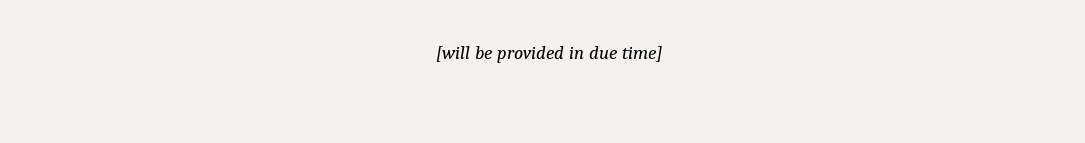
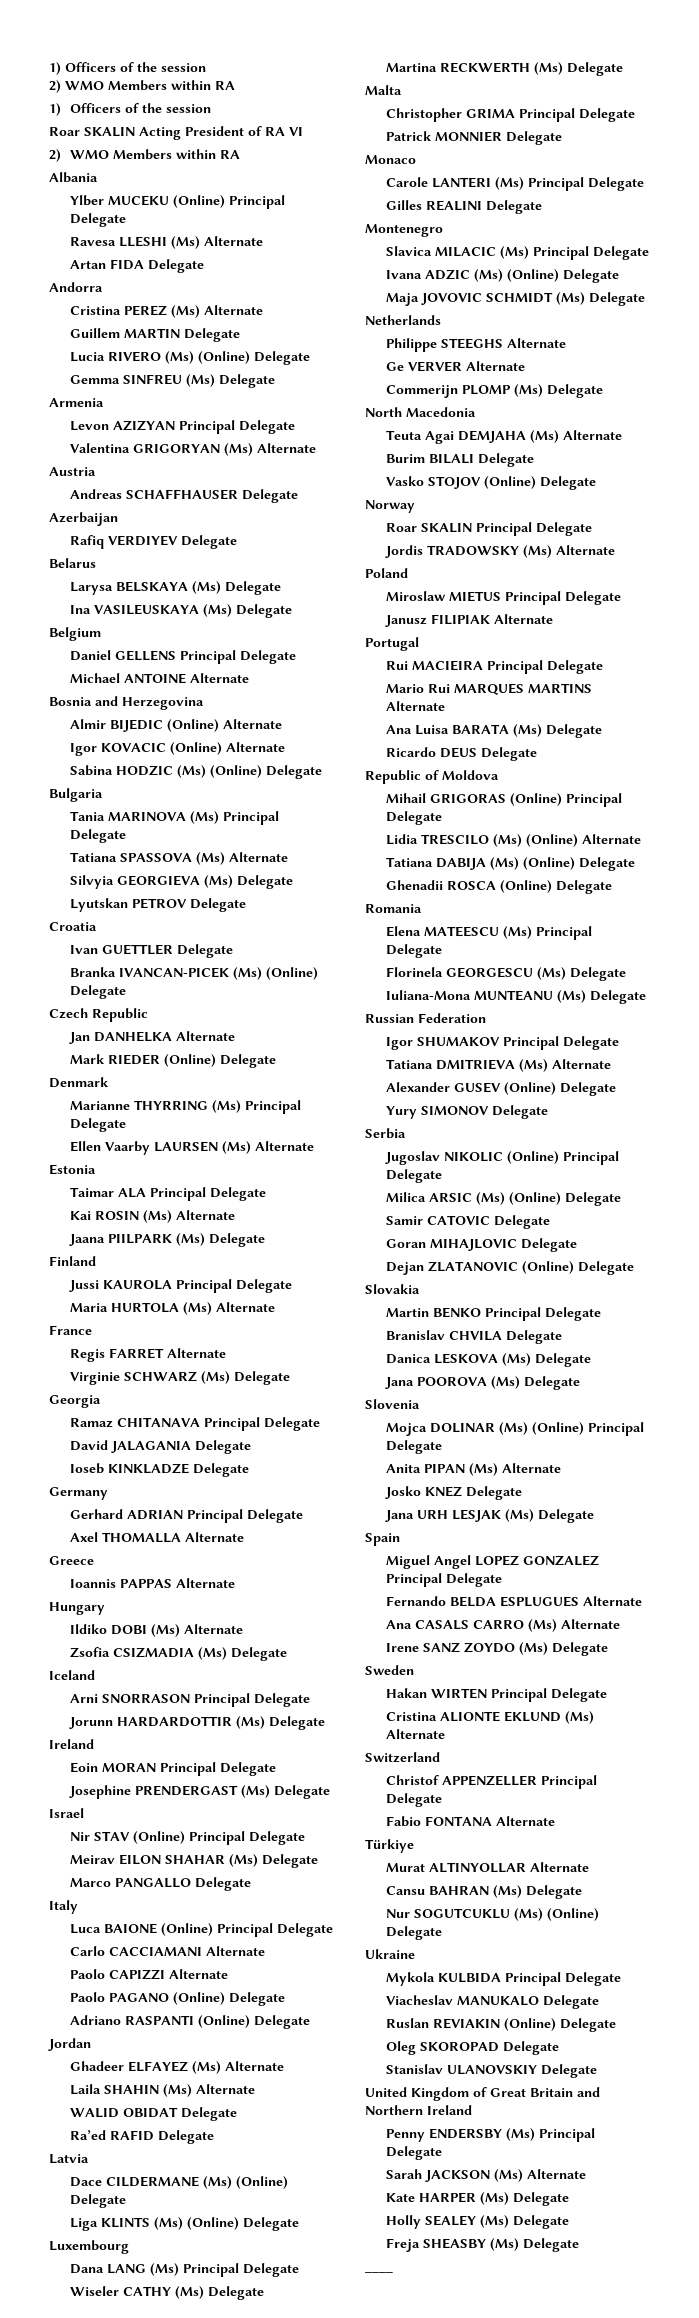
[435,46,663,63] [will be provided in due time] -> [49,62,206,75] [49,80,235,93] [49,103,212,116] [49,126,303,140] [49,149,241,162] [49,172,98,183] [70,195,286,209] [70,213,127,227] [70,236,264,249] [70,259,205,273] [49,282,103,292] [70,305,264,318] [70,328,241,342] [70,351,311,365] [70,374,276,388] [49,398,104,407] [70,420,296,434] [70,443,317,456] [49,467,96,476] [70,489,299,503] [49,512,118,526] [70,535,238,549] [49,558,96,568] [70,581,282,595] [70,604,293,618] [49,627,101,641] [70,650,297,664] [70,673,250,684] [49,696,204,710] [70,719,283,732] [70,742,286,756] [70,765,323,779] [49,788,103,802] [70,811,280,825] [70,829,127,843] [70,852,289,865] [70,875,294,889] [70,898,247,912] [49,922,97,931] [70,944,234,958] [70,967,319,980] [70,985,127,999] [49,1008,148,1022] [69,1031,236,1044] [70,1054,277,1068] [49,1077,109,1088] [70,1100,302,1114] [70,1118,127,1132] [70,1141,315,1155] [49,1164,96,1175] [70,1187,267,1201] [70,1210,236,1223] [69,1233,266,1247] [49,1256,96,1266] [69,1279,293,1293] [70,1302,276,1315] [49,1325,92,1335] [70,1348,227,1362] [70,1371,291,1385] [49,1395,101,1408] [70,1417,321,1431] [70,1440,252,1454] [70,1463,250,1477] [49,1487,108,1500] [70,1509,304,1523] [70,1532,245,1543] [49,1556,94,1565] [70,1578,236,1588] [49,1602,105,1615] [70,1624,244,1637] [70,1647,288,1661] [49,1670,95,1680] [70,1693,311,1707] [69,1716,326,1730] [49,1739,94,1749] [70,1762,277,1776] [69,1785,331,1799] [49,1808,84,1818] [70,1831,306,1845] [70,1854,319,1868] [70,1877,252,1891] [49,1900,78,1914] [70,1923,334,1937] [70,1946,266,1956] [70,1969,229,1980] [70,1992,286,2006] [70,2015,311,2029] [48,2038,91,2051] [70,2061,285,2074] [70,2084,256,2097] [70,2107,238,2121] [70,2130,215,2144] [49,2154,89,2164] [70,2176,289,2189] [70,2194,127,2208] [70,2217,300,2231] [49,2240,129,2254] [70,2263,300,2277] [70,2286,265,2300] [386,62,624,76] [365,85,402,95] [386,108,636,122] [386,131,563,145] [365,155,416,164] [386,177,645,191] [386,200,543,214] [365,224,443,237] [386,246,650,260] [386,269,620,283] [386,292,646,306] [365,315,441,325] [386,338,567,352] [386,361,526,372] [386,384,604,398] [365,407,476,417] [386,430,623,444] [386,453,535,467] [386,476,597,490] [365,500,415,513] [386,522,593,536] [385,545,616,558] [365,568,408,578] [386,591,622,605] [385,614,554,627] [365,637,419,651] [386,660,604,674] [386,683,593,695] [386,701,446,711] [386,724,603,738] [386,747,538,761] [365,770,499,784] [386,793,623,807] [386,811,443,825] [386,834,642,847] [386,857,636,871] [386,880,613,894] [365,904,422,913] [386,926,593,940] [386,944,443,958] [386,967,627,981] [386,990,647,1004] [365,1013,486,1023] [386,1036,620,1050] [386,1059,612,1072] [386,1082,617,1096] [386,1105,549,1119] [365,1128,406,1139] [385,1151,620,1165] [386,1169,443,1183] [386,1192,622,1206] [386,1215,551,1229] [386,1238,578,1252] [386,1261,635,1275] [365,1284,420,1294] [386,1307,602,1321] [386,1330,563,1344] [386,1353,592,1367] [385,1376,581,1390] [365,1399,420,1409] [386,1422,645,1436] [386,1440,443,1454] [386,1463,562,1476] [385,1486,523,1500] [385,1509,595,1523] [365,1533,400,1546] [386,1555,600,1569] [386,1573,503,1587] [386,1596,643,1607] [386,1619,621,1632] [386,1642,609,1656] [365,1665,414,1675] [386,1688,608,1702] [386,1711,595,1724] [386,1729,446,1739] [365,1752,440,1763] [386,1775,598,1789] [386,1793,443,1807] [386,1816,556,1827] [365,1839,414,1853] [386,1862,590,1873] [386,1885,583,1899] [386,1908,600,1921] [386,1926,443,1940] [365,1949,415,1959] [386,1972,622,1986] [386,1995,600,2009] [386,2018,617,2032] [386,2041,560,2055] [386,2064,598,2078] [365,2087,600,2101] [365,2105,472,2115] [386,2128,596,2142] [386,2146,443,2160] [386,2169,587,2182] [386,2192,570,2206] [386,2215,570,2229] [386,2238,580,2252] [365,2271,393,2273] 1) Officers of the session // 2) WMO Members within RA // 1) Officers of the session // Roar SKALIN Acting President of RA VI // 2) WMO Members within RA // Albania // Ylber MUCEKU (Online) Principal Delegate // Ravesa LLESHI (Ms) Alternate // Artan FIDA Delegate // Andorra // Cristina PEREZ (Ms) Alternate // Guillem MARTIN Delegate // Lucia RIVERO (Ms) (Online) Delegate // Gemma SINFREU (Ms) Delegate // Armenia // Levon AZIZYAN Principal Delegate // Valentina GRIGORYAN (Ms) Alternate // Austria // Andreas SCHAFFHAUSER Delegate // Azerbaijan // Rafiq VERDIYEV Delegate // Belarus // Larysa BELSKAYA (Ms) Delegate // Ina VASILEUSKAYA (Ms) Delegate // Belgium // Daniel GELLENS Principal Delegate // Michael ANTOINE Alternate // Bosnia and Herzegovina // Almir BIJEDIC (Online) Alternate // Igor KOVACIC (Online) Alternate // Sabina HODZIC (Ms) (Online) Delegate // Bulgaria // Tania MARINOVA (Ms) Principal Delegate // Tatiana SPASSOVA (Ms) Alternate // Silvyia GEORGIEVA (Ms) Delegate // Lyutskan PETROV Delegate // Croatia // Ivan GUETTLER Delegate // Branka IVANCAN-PICEK (Ms) (Online) Delegate // Czech Republic // Jan DANHELKA Alternate // Mark RIEDER (Online) Delegate // Denmark // Marianne THYRRING (Ms) Principal Delegate // Ellen Vaarby LAURSEN (Ms) Alternate // Estonia // Taimar ALA Principal Delegate // Kai ROSIN (Ms) Alternate // Jaana PIILPARK (Ms) Delegate // Finland // Jussi KAUROLA Principal Delegate // Maria HURTOLA (Ms) Alternate // France // Regis FARRET Alternate // Virginie SCHWARZ (Ms) Delegate // Georgia // Ramaz CHITANAVA Principal Delegate // David JALAGANIA Delegate // Ioseb KINKLADZE Delegate // Germany // Gerhard ADRIAN Principal Delegate // Axel THOMALLA Alternate // Greece // Ioannis PAPPAS Alternate // Hungary // Ildiko DOBI (Ms) Alternate // Zsofia CSIZMADIA (Ms) Delegate // Iceland // Arni SNORRASON Principal Delegate // Jorunn HARDARDOTTIR (Ms) Delegate // Ireland // Eoin MORAN Principal Delegate // Josephine PRENDERGAST (Ms) Delegate // Israel // Nir STAV (Online) Principal Delegate // Meirav EILON SHAHAR (Ms) Delegate // Marco PANGALLO Delegate // Italy // Luca BAIONE (Online) Principal Delegate // Carlo CACCIAMANI Alternate // Paolo CAPIZZI Alternate // Paolo PAGANO (Online) Delegate // Adriano RASPANTI (Online) Delegate // Jordan // Ghadeer ELFAYEZ (Ms) Alternate // Laila SHAHIN (Ms) Alternate // WALID OBIDAT Delegate // Ra’ed RAFID Delegate // Latvia // Dace CILDERMANE (Ms) (Online) Delegate // Liga KLINTS (Ms) (Online) Delegate // Luxembourg // Dana LANG (Ms) Principal Delegate // Wiseler CATHY (Ms) Delegate // Martina RECKWERTH (Ms) Delegate // Malta // Christopher GRIMA Principal Delegate // Patrick MONNIER Delegate // Monaco // Carole LANTERI (Ms) Principal Delegate // Gilles REALINI Delegate // Montenegro // Slavica MILACIC (Ms) Principal Delegate // Ivana ADZIC (Ms) (Online) Delegate // Maja JOVOVIC SCHMIDT (Ms) Delegate // Netherlands // Philippe STEEGHS Alternate // Ge VERVER Alternate // Commerijn PLOMP (Ms) Delegate // North Macedonia // Teuta Agai DEMJAHA (Ms) Alternate // Burim BILALI Delegate // Vasko STOJOV (Online) Delegate // Norway // Roar SKALIN Principal Delegate // Jordis TRADOWSKY (Ms) Alternate // Poland // Miroslaw MIETUS Principal Delegate // Janusz FILIPIAK Alternate // Portugal // Rui MACIEIRA Principal Delegate // Mario Rui MARQUES MARTINS Alternate // Ana Luisa BARATA (Ms) Delegate // Ricardo DEUS Delegate // Republic of Moldova // Mihail GRIGORAS (Online) Principal Delegate // Lidia TRESCILO (Ms) (Online) Alternate // Tatiana DABIJA (Ms) (Online) Delegate // Ghenadii ROSCA (Online) Delegate // Romania // Elena MATEESCU (Ms) Principal Delegate // Florinela GEORGESCU (Ms) Delegate // Iuliana-Mona MUNTEANU (Ms) Delegate // Russian Federation // Igor SHUMAKOV Principal Delegate // Tatiana DMITRIEVA (Ms) Alternate // Alexander GUSEV (Online) Delegate // Yury SIMONOV Delegate // Serbia // Jugoslav NIKOLIC (Online) Principal Delegate // Milica ARSIC (Ms) (Online) Delegate // Samir CATOVIC Delegate // Goran MIHAJLOVIC Delegate // Dejan ZLATANOVIC (Online) Delegate // Slovakia // Martin BENKO Principal Delegate // Branislav CHVILA Delegate // Danica LESKOVA (Ms) Delegate // Jana POOROVA (Ms) Delegate // Slovenia // Mojca DOLINAR (Ms) (Online) Principal Delegate // Anita PIPAN (Ms) Alternate // Josko KNEZ Delegate // Jana URH LESJAK (Ms) Delegate // Spain // Miguel Angel LOPEZ GONZALEZ Principal Delegate // Fernando BELDA ESPLUGUES Alternate // Ana CASALS CARRO (Ms) Alternate // Irene SANZ ZOYDO (Ms) Delegate // Sweden // Hakan WIRTEN Principal Delegate // Cristina ALIONTE EKLUND (Ms) Alternate // Switzerland // Christof APPENZELLER Principal Delegate // Fabio FONTANA Alternate // Türkiye // Murat ALTINYOLLAR Alternate // Cansu BAHRAN (Ms) Delegate // Nur SOGUTCUKLU (Ms) (Online) Delegate // Ukraine // Mykola KULBIDA Principal Delegate // Viacheslav MANUKALO Delegate // Ruslan REVIAKIN (Online) Delegate // Oleg SKOROPAD Delegate // Stanislav ULANOVSKIY Delegate // United Kingdom of Great Britain and Northern Ireland // Penny ENDERSBY (Ms) Principal Delegate // Sarah JACKSON (Ms) Alternate // Kate HARPER (Ms) Delegate // Holly SEALEY (Ms) Delegate // Freja SHEASBY (Ms) Delegate // ____

